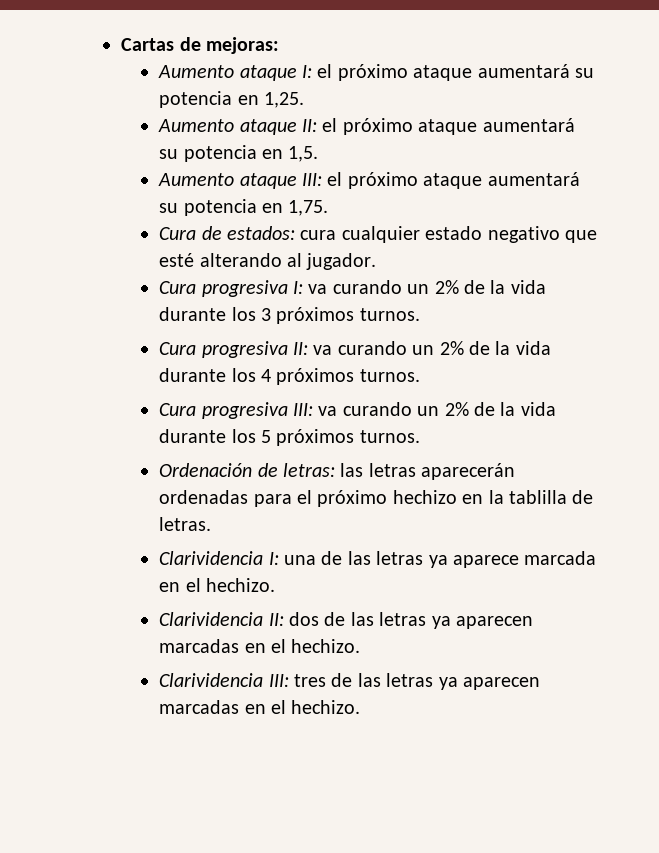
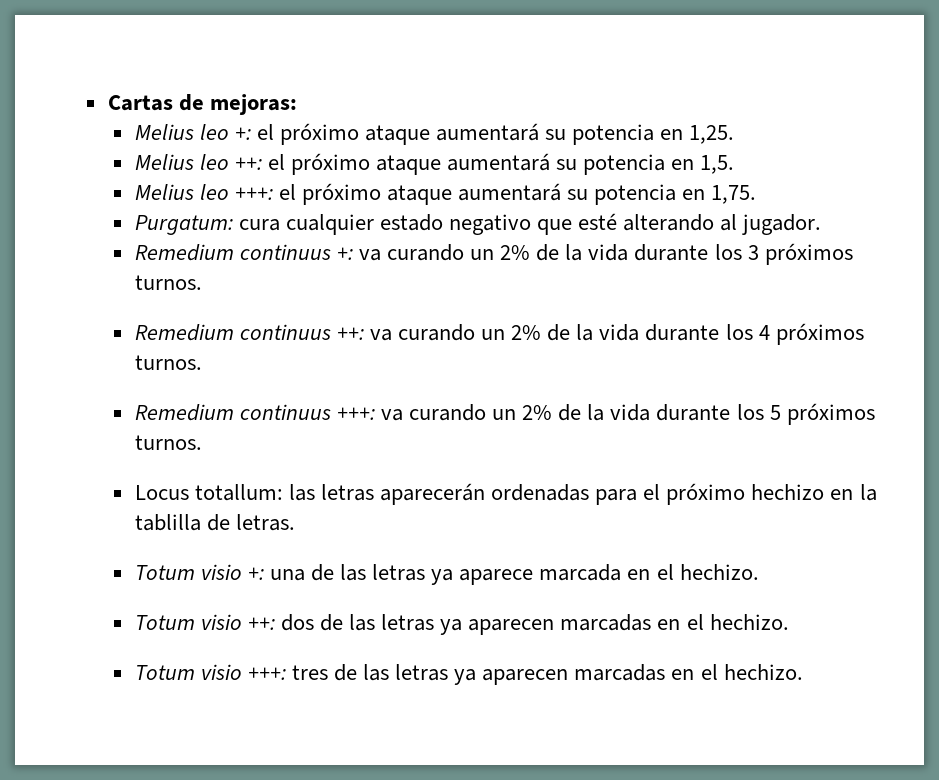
[158,65,313,81] Aumento ataque I: -> [134,124,251,140] Melius leo +:
[158,119,318,135] Aumento ataque II: -> [134,154,262,170] Melius leo ++:
[158,173,323,189] Aumento ataque III: -> [134,184,273,200] Melius leo +++:
[159,226,296,240] Cura de estados: -> [134,215,233,235] Purgatum:
[159,280,304,297] Cura progresiva I: -> [134,244,353,261] Remedium continuus +:
[159,341,309,358] Cura progresiva II: -> [134,324,364,341] Remedium continuus ++:
[159,402,314,419] Cura progresiva III: -> [134,404,375,421] Remedium continuus +++:
[159,463,336,477] Ordenación de letras: -> [134,484,283,501] Locus totallum:
[159,551,279,565] Clarividencia I: -> [134,564,264,580] Totum visio +:
[159,612,284,626] Clarividencia II: -> [134,614,275,630] Totum visio ++:
[159,673,289,687] Clarividencia III: -> [134,664,286,680] Totum visio +++:

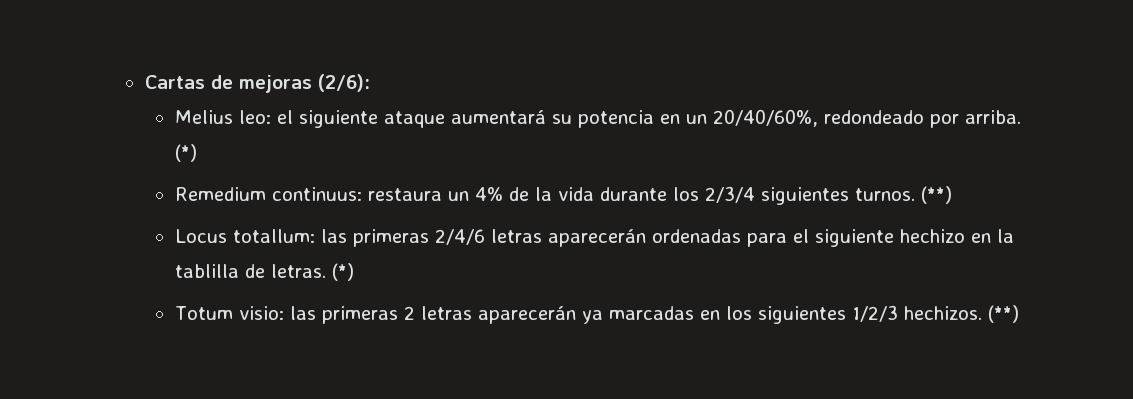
[209,94,297,115] [134,123,735,145] [134,153,735,175] [134,183,757,205] [134,213,822,235] [134,243,853,265] [134,275,202,290] [134,323,864,345] [134,355,202,370] [134,403,875,425] [134,435,202,450] mejoras: // Melius leo +: el próximo ataque aumentará su potencia en 1,25. // Melius leo ++: el próximo ataque aumentará su potencia en 1,5. // Melius leo +++: el próximo ataque aumentará su potencia en 1,75. // Purgatum: cura cualquier estado negativo que esté alterando al jugador. // Remedium continuus +: va curando un 2% de la vida durante los 3 próximos turnos. // Remedium continuus ++: va curando un 2% de la vida durante los 4 próximos turnos. // Remedium continuus +++: va curando un 2% de la vida durante los 5 próximos turnos. -> [238,74,370,93] [174,109,1021,128] [174,144,197,162] [174,186,952,205] mejoras (2/6): // Melius leo: el siguiente ataque aumentará su potencia en un 20/40/60%, redondeado por arriba. (*) // Remedium continuus: restaura un 4% de la vida durante los 2/3/4 siguientes turnos. (**)
(315, 492) none -> [352,229,485,247] primeras 2/4/6
[666,483,746,505] próximo -> [814,229,894,247] siguiente
[134,564,759,585] [134,614,789,635] [134,664,803,685] // Totum visio +: una de las letras ya aparece marcada en el hechizo. // Totum visio ++: dos de las letras ya aparecen marcadas en el hechizo. // Totum visio +++: tres de las letras ya aparecen marcadas en el hechizo. -> [331,263,354,281] [174,305,1019,324] (*) // Totum visio: las primeras 2 letras aparecerán ya marcadas en los siguientes 1/2/3 hechizos. (**)

